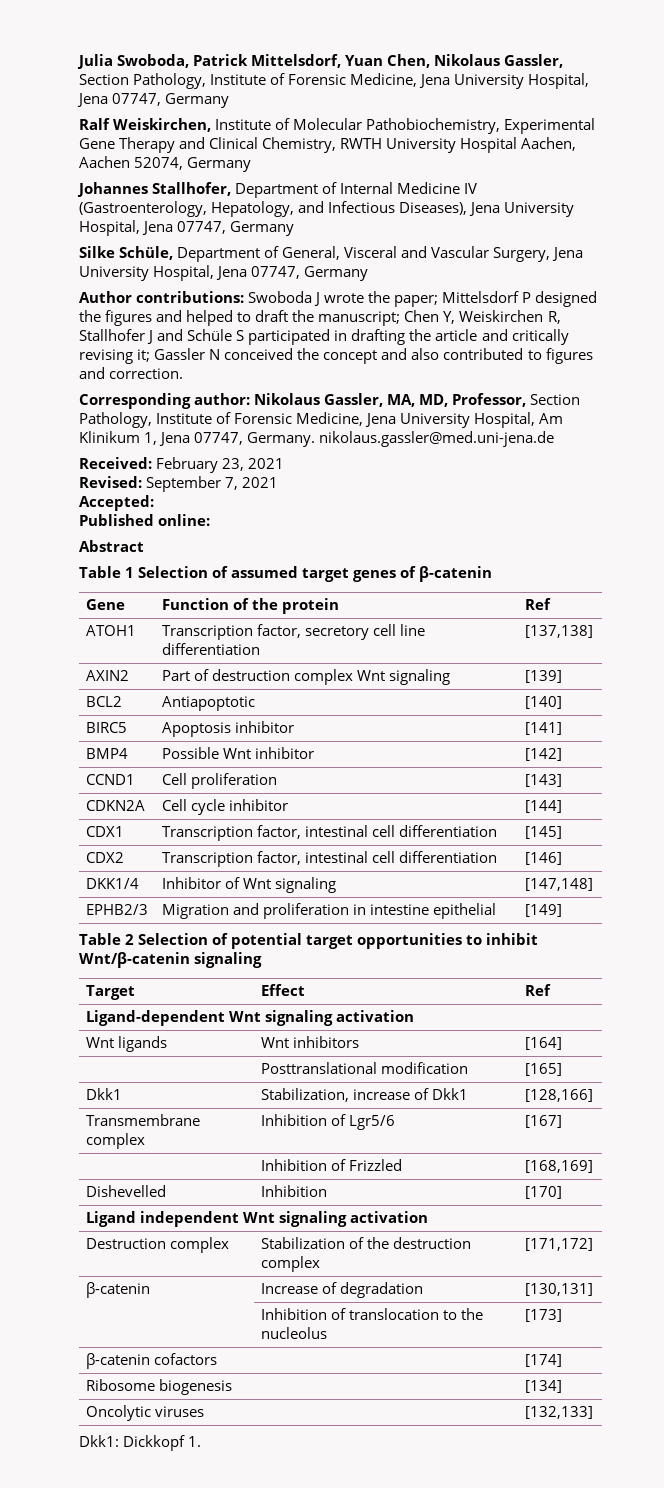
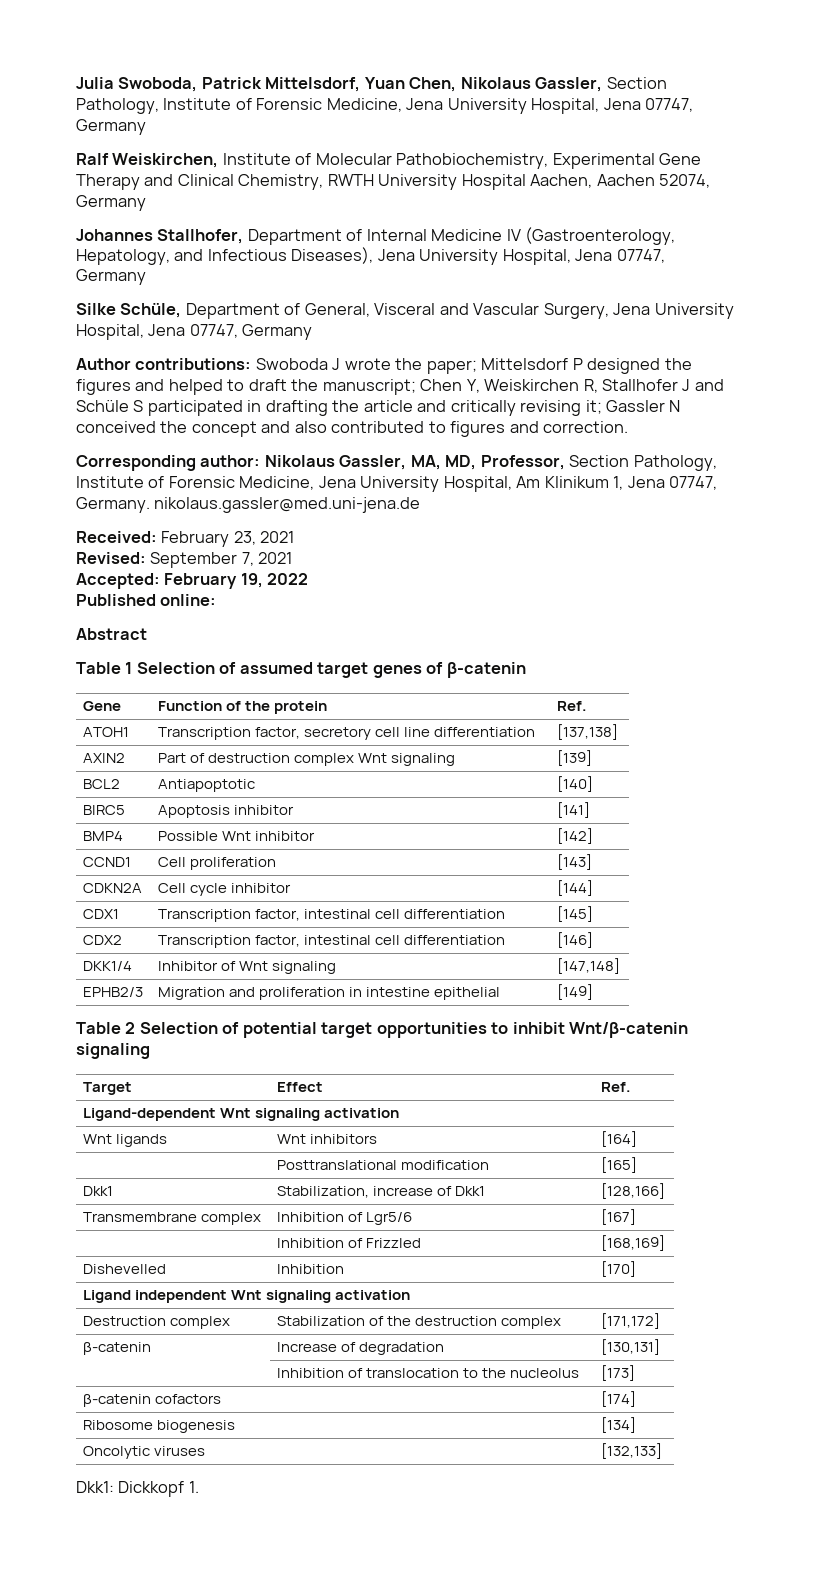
(154, 503) none -> [164,573,309,589] February 19, 2022
[524,598,551,610] Ref -> [557,701,588,711] Ref.
[524,984,551,996] Ref -> [601,1082,632,1092] Ref.

